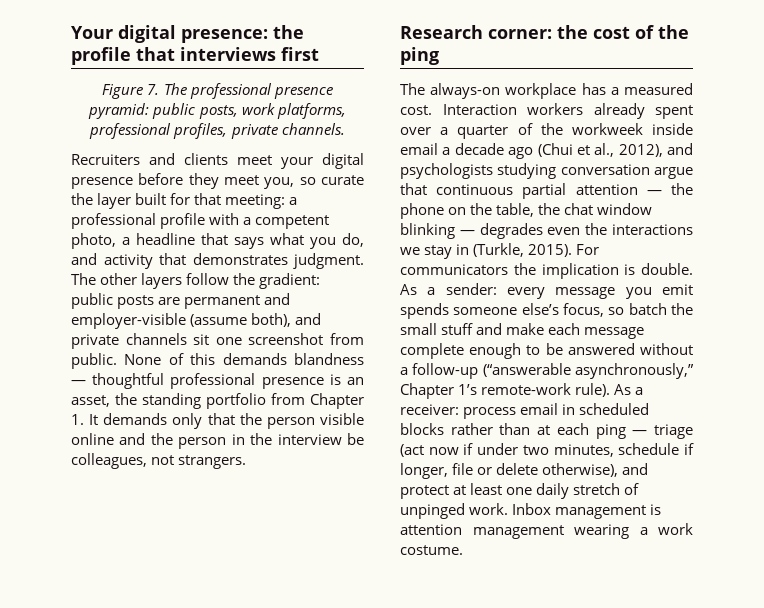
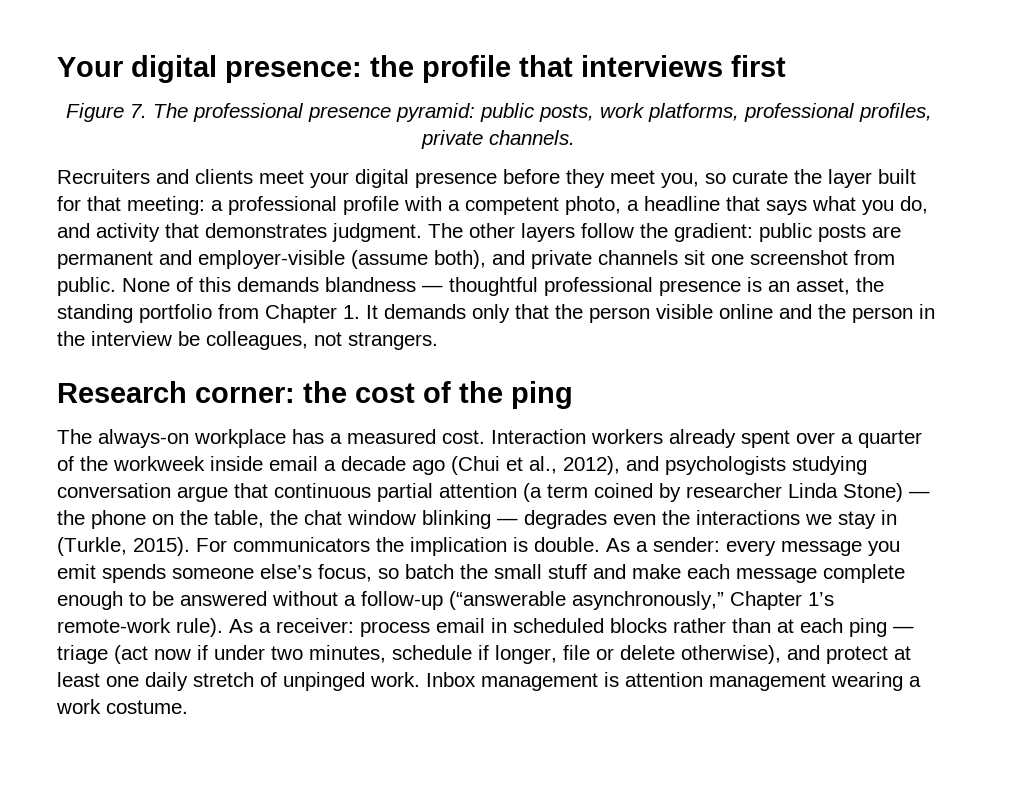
(638, 189) none -> [523,483,903,502] (a term coined by researcher Linda Stone)

